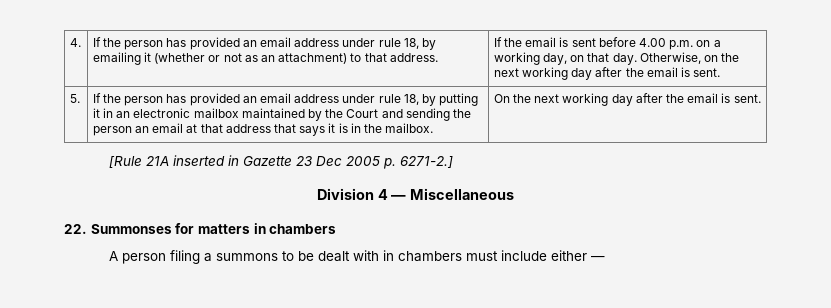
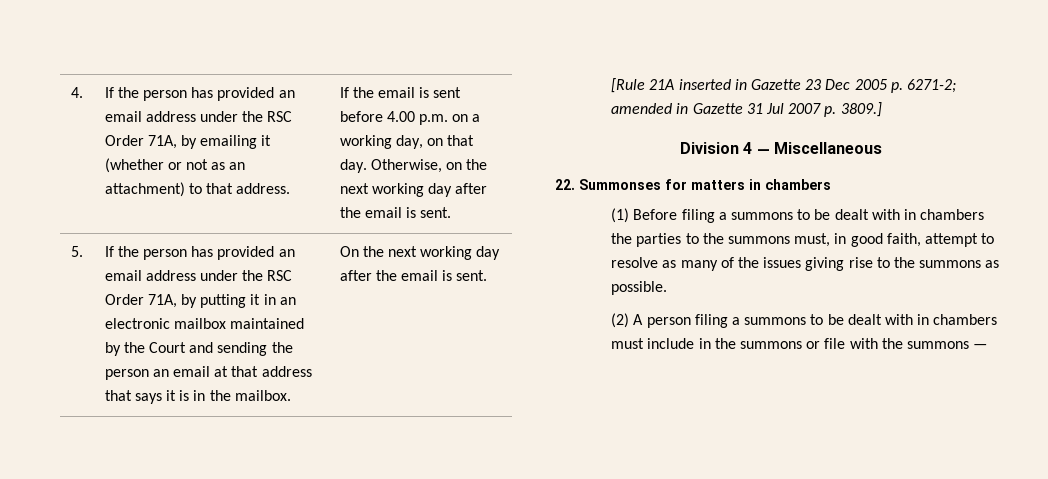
[378,38,419,49] rule 18, -> [242,111,293,122] [104,135,177,149] the RSC Order 71A,
[378,94,419,105] rule 18, -> [242,270,293,281] [104,294,177,308] the RSC Order 71A,
[400,156,454,168] 6271-2.] -> [906,79,956,93] [611,102,882,117] 6271-2; amended in Gazette 31 Jul 2007 p. 3809.]
(337, 229) none -> [611,208,985,223] [611,233,995,247] [611,257,1000,271] [611,281,668,295] [611,313,630,328] (1) Before filing a summons to be dealt with in chambers the parties to the summons must, in good faith, attempt to resolve as many of the issues giving rise to the summons as possible. // (2)
[551,250,588,261] either -> [698,338,969,349] in the summons or file with the summons

